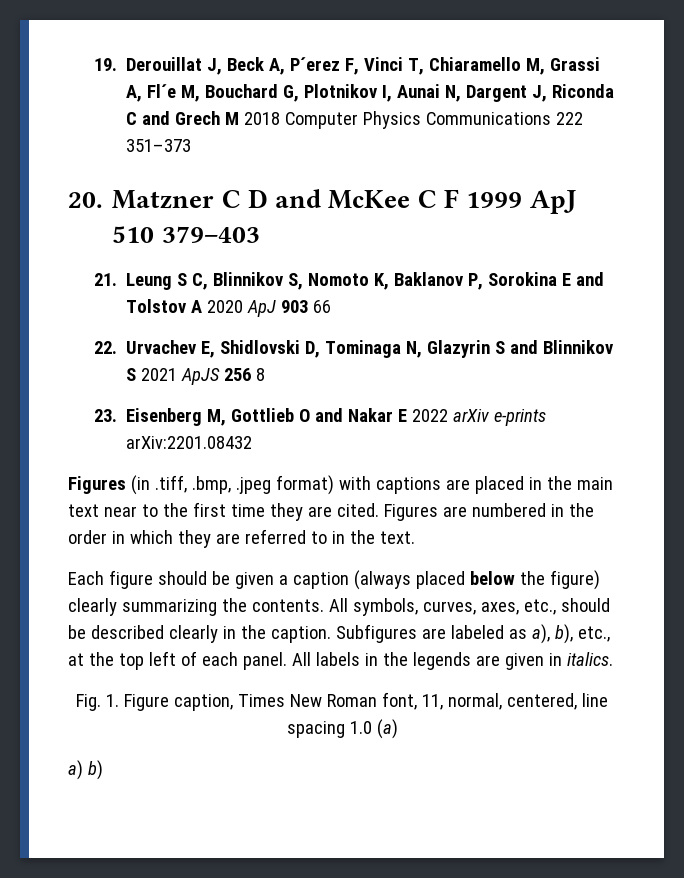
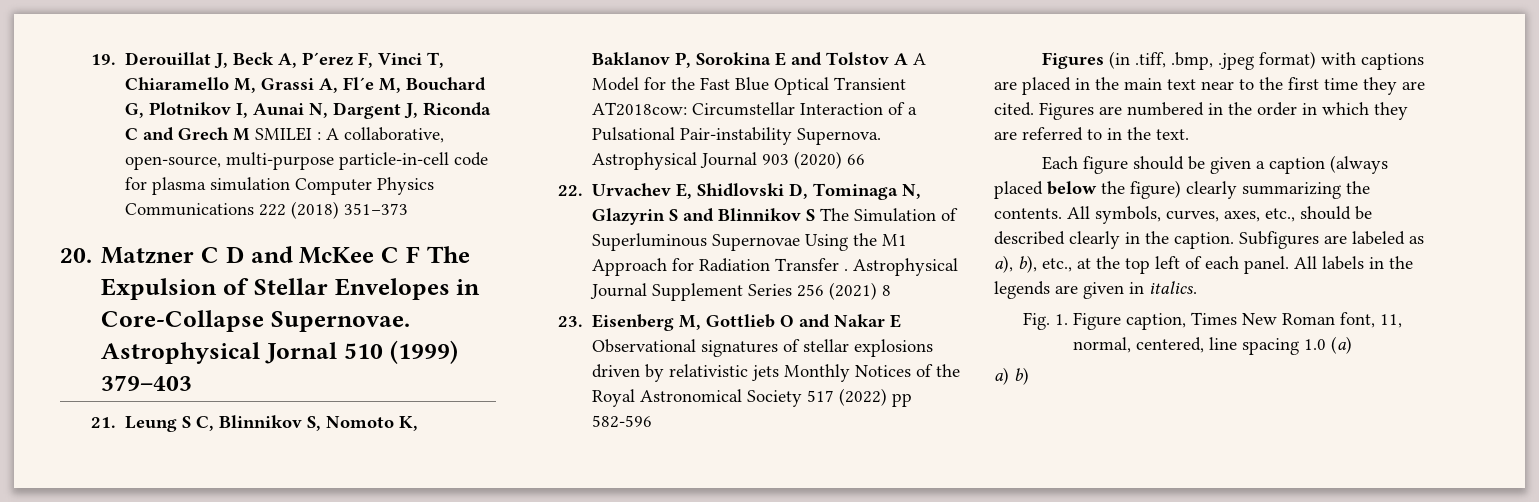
[244,112,281,125] 2018 -> [254,127,444,143] [124,152,488,170] [124,177,290,195] SMILEI : A collaborative, open-source, multi-purpose particle-in-cell code for plasma simulation
(584, 118) none -> [290,201,339,219] (2018)
[466,190,576,214] [112,226,155,243] 1999 ApJ 510 -> [426,246,470,263] [101,278,481,300] [101,310,410,332] [101,340,458,364] The Expulsion of Stellar Envelopes in Core-Collapse Supernovae. Astrophysical Jornal 510 (1999)
[207,300,309,317] 2020 ApJ 903 -> [912,53,926,65] [591,77,906,95] [591,102,917,116] [591,127,881,145] [591,151,842,170] A Model for the Fast Blue Optical Transient AT2018cow: Circumstellar Interaction of a Pulsational Pair-instability Supernova. Astrophysical Journal 903 (2020)
[141,368,252,385] 2021 ApJS 256 -> [819,208,958,222] [591,233,907,251] [591,258,958,276] [589,282,877,301] The Simulation of Superluminous Supernovae Using the M1 Approach for Radiation Transfer . Astrophysical Journal Supplement Series 256 (2021)
[412,409,547,426] [126,436,253,449] 2022 arXiv e-prints arXiv:2201.08432 -> [591,339,933,357] [591,364,960,382] [591,388,912,407] [591,415,652,428] Observational signatures of stellar explosions driven by relativistic jets Monthly Notices of the Royal Astronomical Society 517 (2022) pp 582-596

